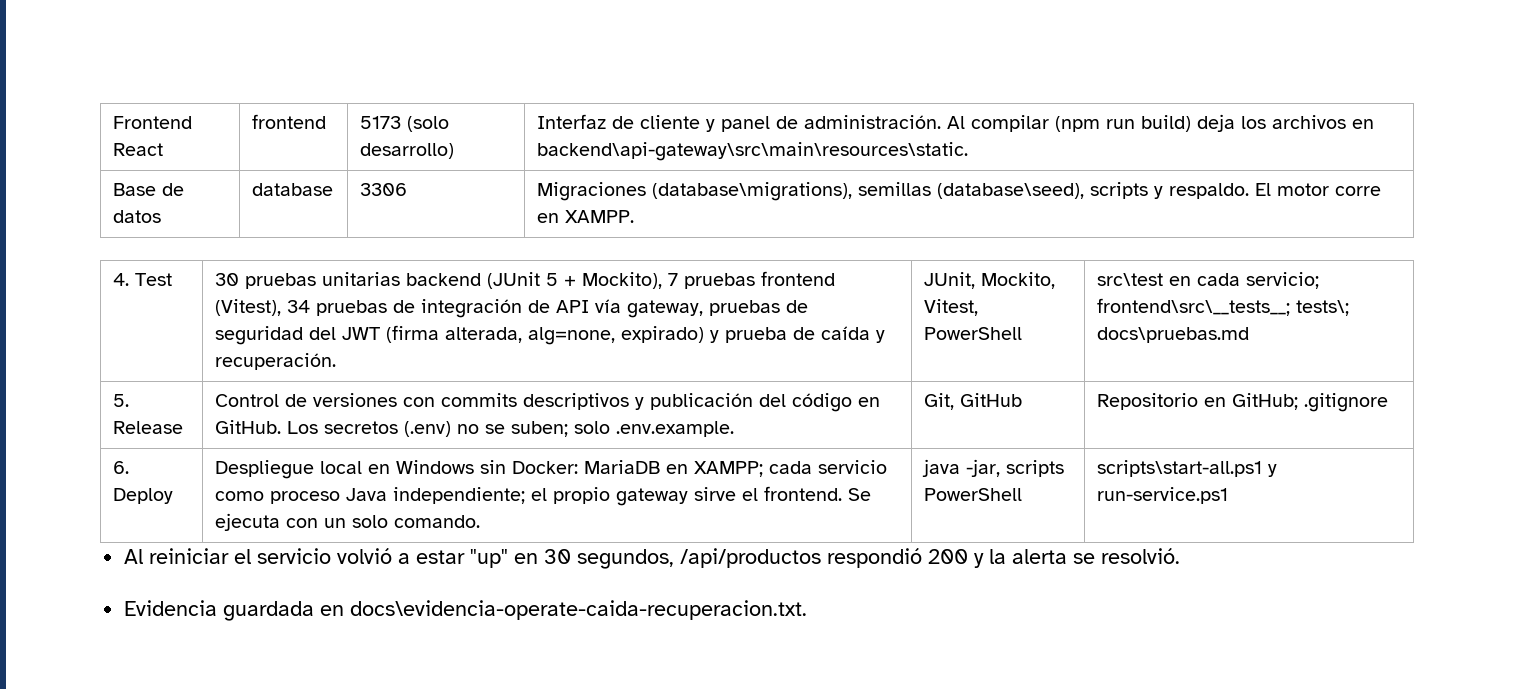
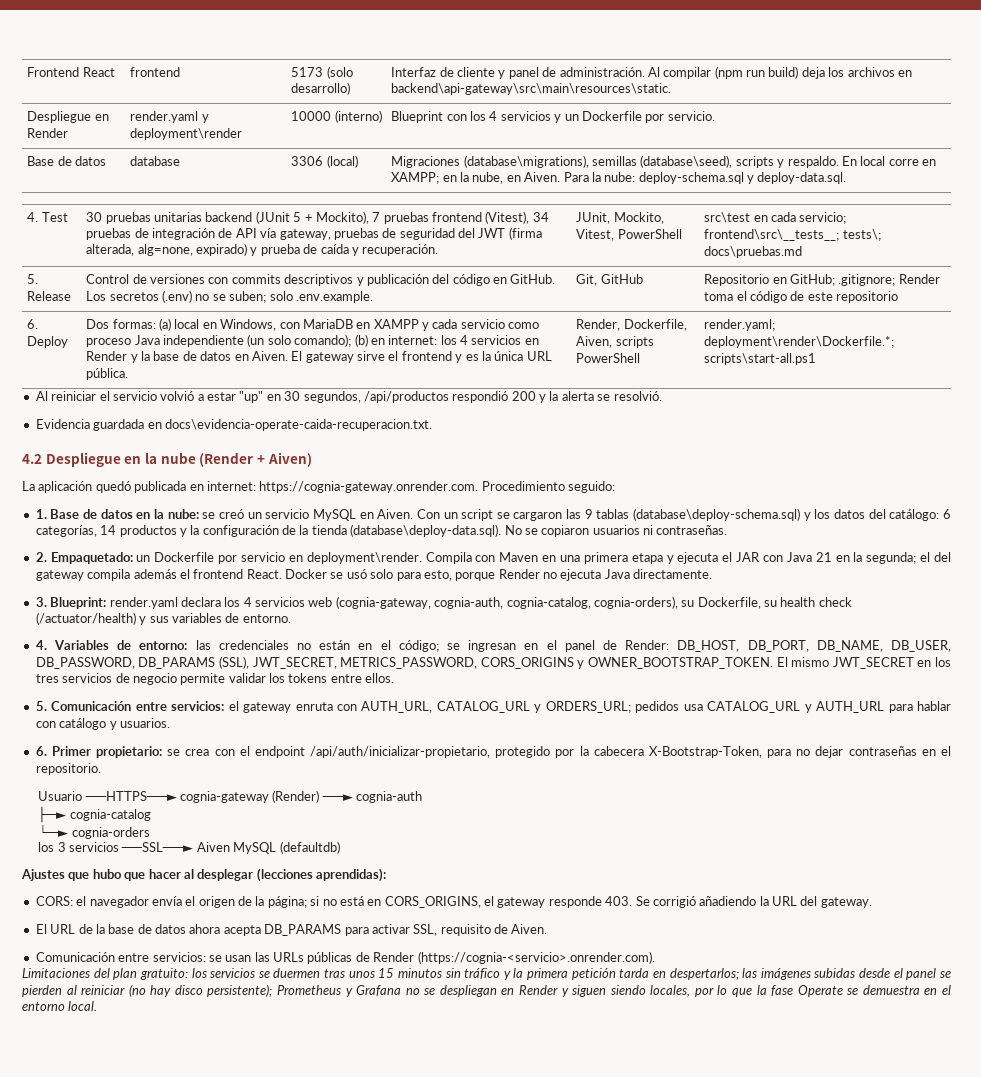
(969, 151) none -> [27,111,109,123] [27,128,69,138] [130,111,209,123] [130,128,243,140] [291,110,382,123] [391,111,715,123] // Despliegue en Render | render.yaml y deployment\render | 10000 (interno) | Blueprint con los 4 servicios y un Dockerfile por servicio.
(408, 189) none -> [326,155,358,168] (local)
[1255,183,1382,196] [537,210,635,223] El motor corre en XAMPP. -> [841,156,937,166] [391,172,847,184] En local corre en XAMPP; en la nube, en Aiven. Para la nube: deploy-schema.sql y deploy-data.sql.
[1304,393,1389,412] [113,461,130,474] [113,488,174,504] [215,460,764,479] .gitignore // 6. Deploy | Despliegue local en Windows sin Docker: MariaDB en XAMPP; -> [838,274,940,286] [704,291,899,303] [27,319,39,329] [27,336,69,348] [86,318,430,331] .gitignore; Render toma el código de este repositorio // 6. Deploy | Dos formas: (a) local en Windows, con MariaDB en XAMPP y
[393,486,872,506] [215,513,481,531] [922,459,1001,477] independiente; el propio gateway sirve el frontend. Se ejecuta con un solo comando. | java -jar, -> [163,334,539,347] [86,351,552,363] [86,368,129,380] [576,319,687,331] [576,336,613,348] independiente (un solo comando); (b) en internet: los 4 servicios en Render y la base de datos en Aiven. El gateway sirve el frontend y es la única URL pública. | Render, Dockerfile, Aiven,
(1023, 494) none -> [704,319,776,331] [704,336,895,348] render.yaml; deployment\render\Dockerfile.*;
[1268,464,1278,477] [1097,487,1229,504] y run-service.ps1 -> (817, 359) none
(808, 610) none -> [22,452,312,467] [22,481,615,493] [35,508,951,521] [35,524,728,537] [35,552,952,564] [35,569,713,581] [35,596,852,609] [35,612,291,625] [35,640,952,652] [35,656,951,669] [35,673,395,685] [35,701,952,713] [35,718,170,730] [35,746,952,758] [35,763,101,775] [38,790,423,803] [38,806,151,823] [38,825,150,839] [38,841,340,854] [21,868,386,882] [35,896,872,908] [35,924,548,936] [35,951,655,964] [22,968,952,980] [22,984,951,997] [22,1001,98,1011] // 4.2 Despliegue en la nube (Render + Aiven) // La aplicación quedó publicada en internet: https://cognia-gateway.onrender.com. Procedimiento seguido: // 1. Base de datos en la nube: se creó un servicio MySQL en Aiven. Con un script se cargaron las 9 tablas (database\deploy-schema.sql) y los datos del catálogo: 6 categorías, 14 productos y la configuración de la tienda (database\deploy-data.sql). No se copiaron usuarios ni contraseñas. // 2. Empaquetado: un Dockerfile por servicio en deployment\render. Compila con Maven en una primera etapa y ejecuta el JAR con Java 21 en la segunda; el del gateway compila además el frontend React. Docker se usó solo para esto, porque Render no ejecuta Java directamente. // 3. Blueprint: render.yaml declara los 4 servicios web (cognia-gateway, cognia-auth, cognia-catalog, cognia-orders), su Dockerfile, su health check (/actuator/health) y sus variables de entorno. // 4. Variables de entorno: las credenciales no están en el código; se ingresan en el panel de Render: DB_HOST, DB_PORT, DB_NAME, DB_USER, DB_PASSWORD, DB_PARAMS (SSL), JWT_SECRET, METRICS_PASSWORD, CORS_ORIGINS y OWNER_BOOTSTRAP_TOKEN. El mismo JWT_SECRET en los tres servicios de negocio permite validar los tokens entre ellos. // 5. Comunicación entre servicios: el gateway enruta con AUTH_URL, CATALOG_URL y ORDERS_URL; pedidos usa CATALOG_URL y AUTH_URL para hablar con catálogo y usuarios. // 6. Primer propietario: se crea con el endpoint /api/auth/inicializar-propietario, protegido por la cabecera X-Bootstrap-Token, para no dejar contraseñas en el repositorio. // Usuario ──HTTPS──► cognia-gateway (Render) ──► cognia-auth // ├─► cognia-catalog // └─► cognia-orders // los 3 servicios ──SSL──► Aiven MySQL (defaultdb) // Ajustes que hubo que hacer al desplegar (lecciones aprendidas): // CORS: el navegador envía el origen de la página; si no está en CORS_ORIGINS, el gateway responde 403. Se corrigió añadiendo la URL del gateway. // El URL de la base de datos ahora acepta DB_PARAMS para activar SSL, requisito de Aiven. // Comunicación entre servicios: se usan las URLs públicas de Render (https://cognia-<servicio>.onrender.com). // Limitaciones del plan gratuito: los servicios se duermen tras unos 15 minutos sin tráfico y la primera petición tarda en despertarlos; las imágenes subidas desde el panel se pierden al reiniciar (no hay disco persistente); Prometheus y Grafana no se despliegan en Render y siguen siendo locales, por lo que la fase Operate se demuestra en el entorno local.

